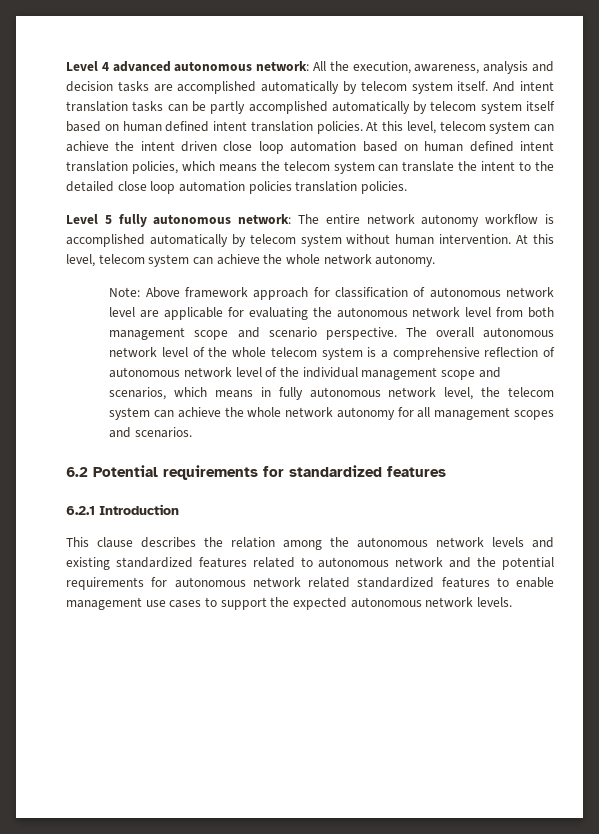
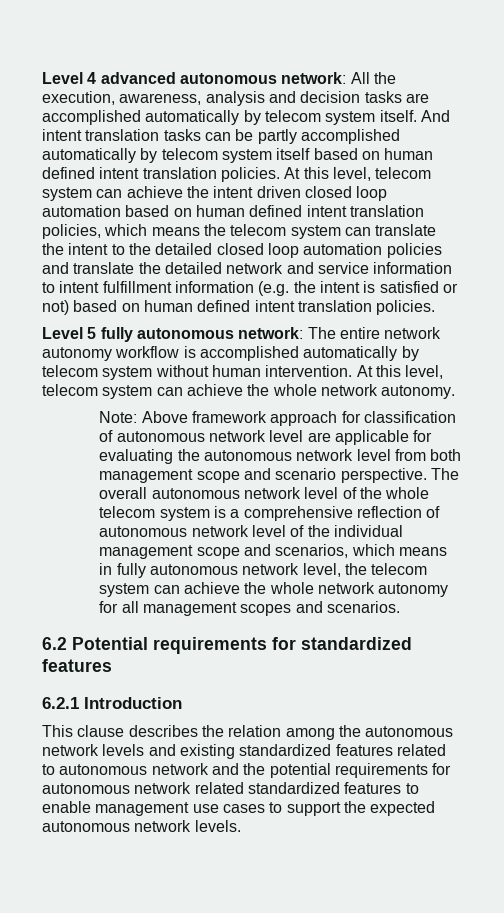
[223,141,253,151] close -> [304,186,352,198] closed
[117,181,147,191] close -> [216,243,264,255] closed
(292, 187) none -> [42,262,453,274] [42,281,458,296] [42,300,295,315] and translate the detailed network and service information to intent fulfillment information (e.g. the intent is satisfied or not) based on human defined intent

